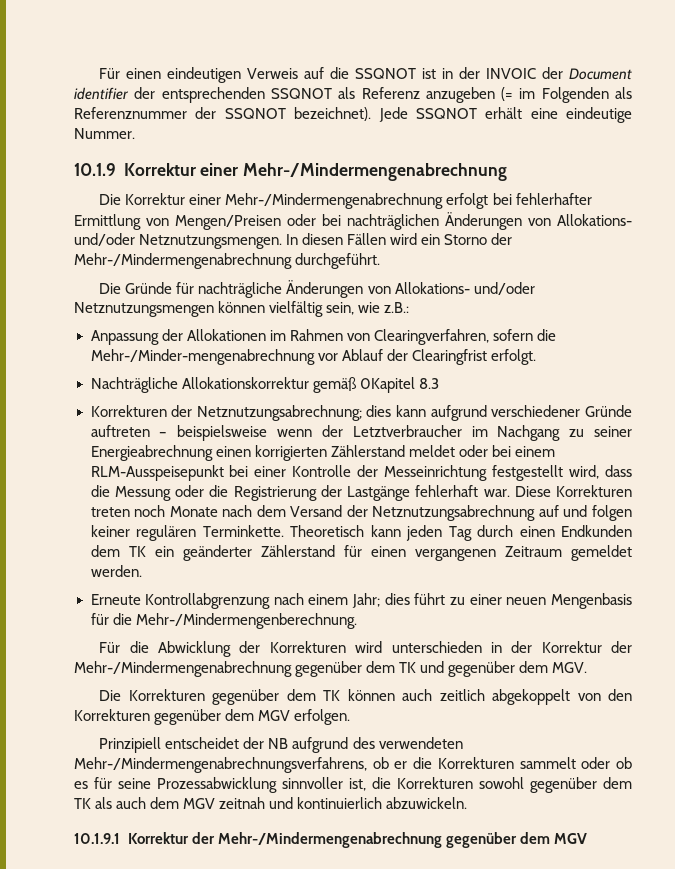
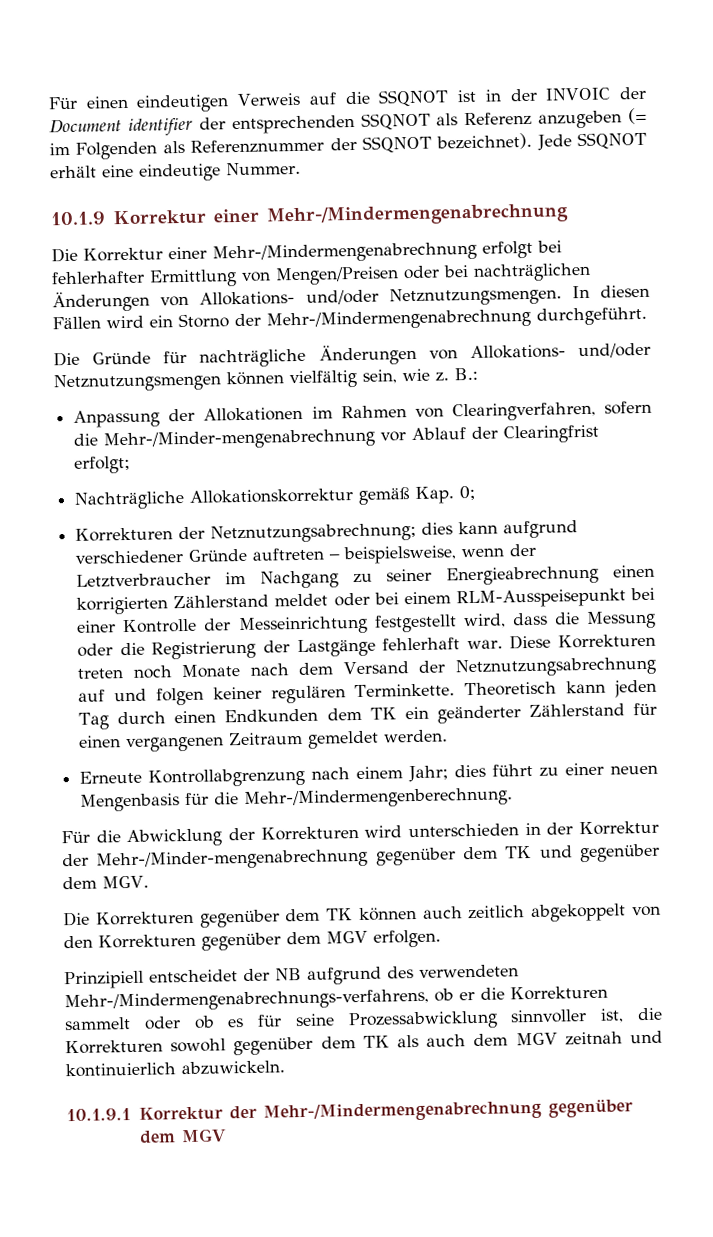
[384,302,410,313] z.B.: -> [435,367,478,382] z. B.:
[490,349,536,365] erfolgt. -> [74,455,131,474] erfolgt;
[359,377,439,393] 0Kapitel 8.3 -> [415,485,476,504] Kap. 0;
[177,425,268,441] beispielsweise -> [343,545,458,565] beispielsweise,
[74,661,292,677] Mehr-/Mindermengenabrechnung -> [96,848,369,871] Mehr-/Minder-mengenabrechnung
[74,757,367,773] Mehr-/Mindermengenabrechnungsverfahrens, -> [64,988,429,1013] Mehr-/Mindermengenabrechnungs-verfahrens,

